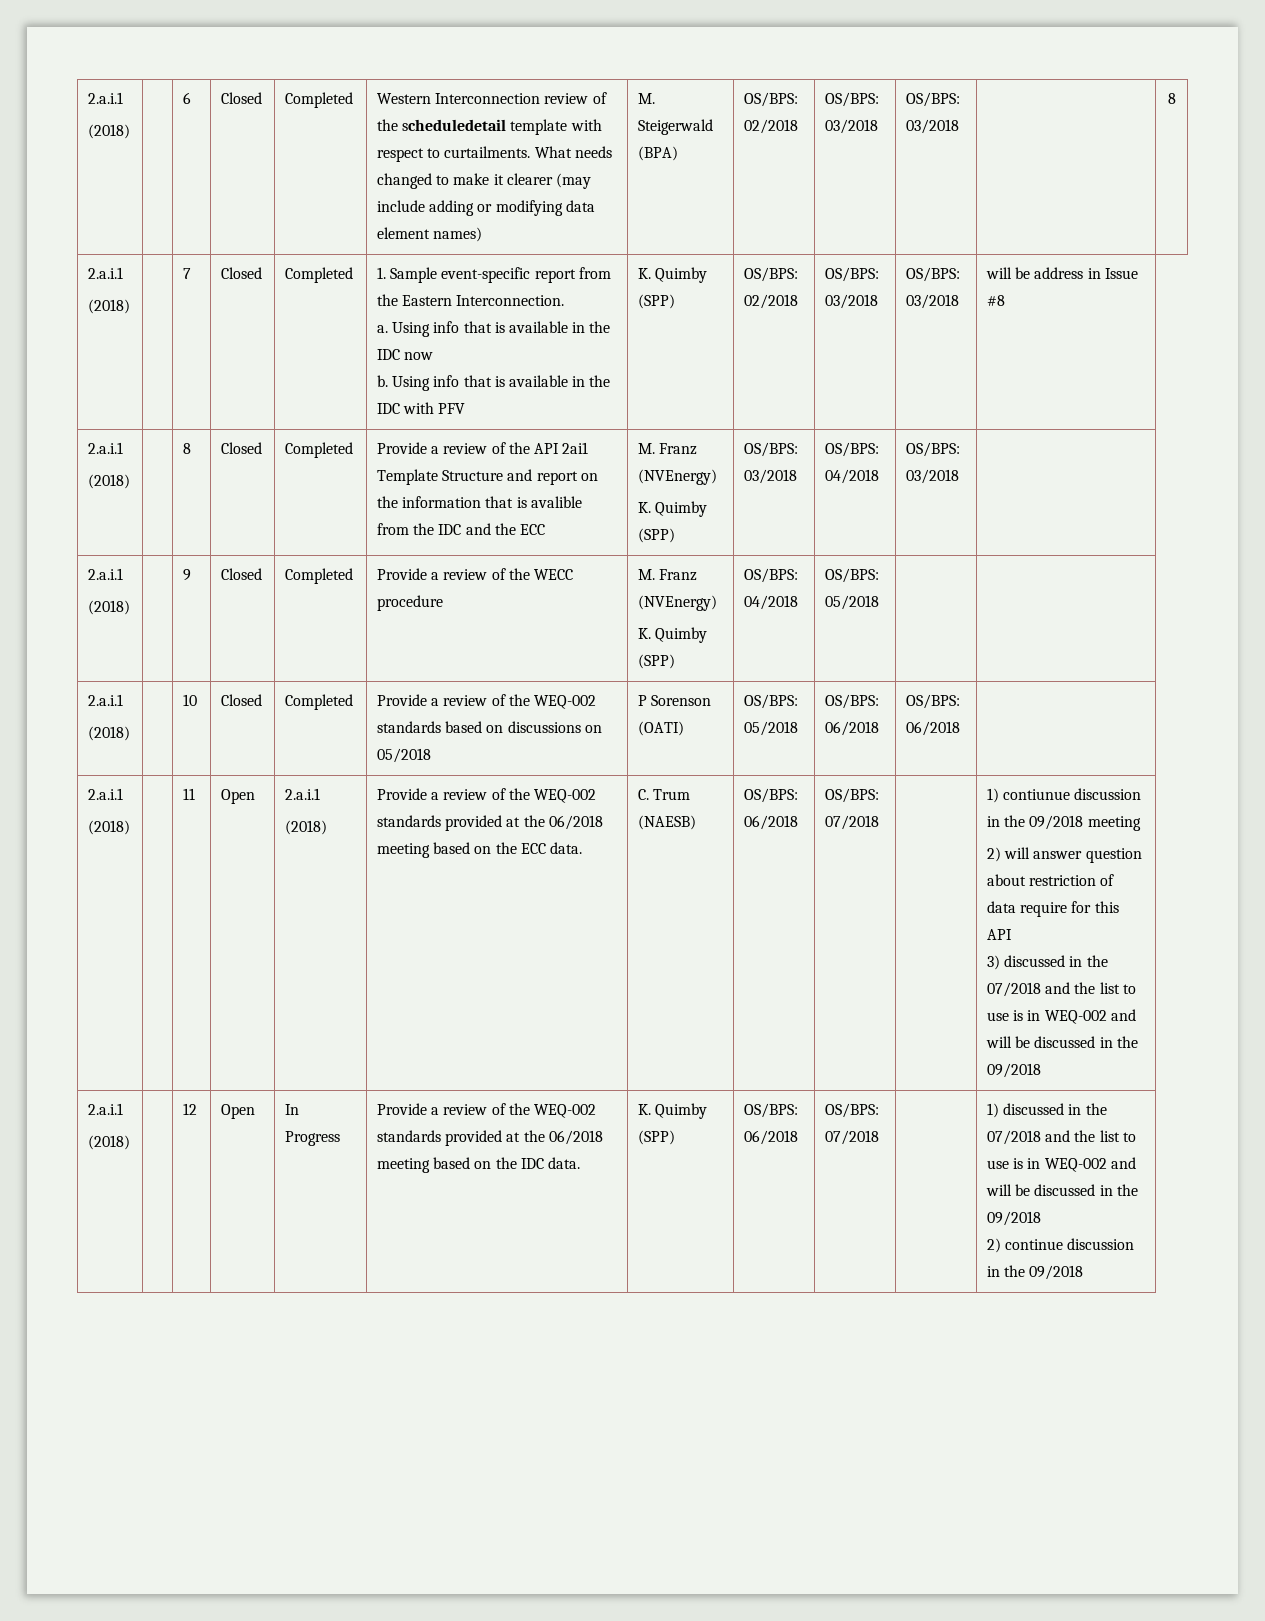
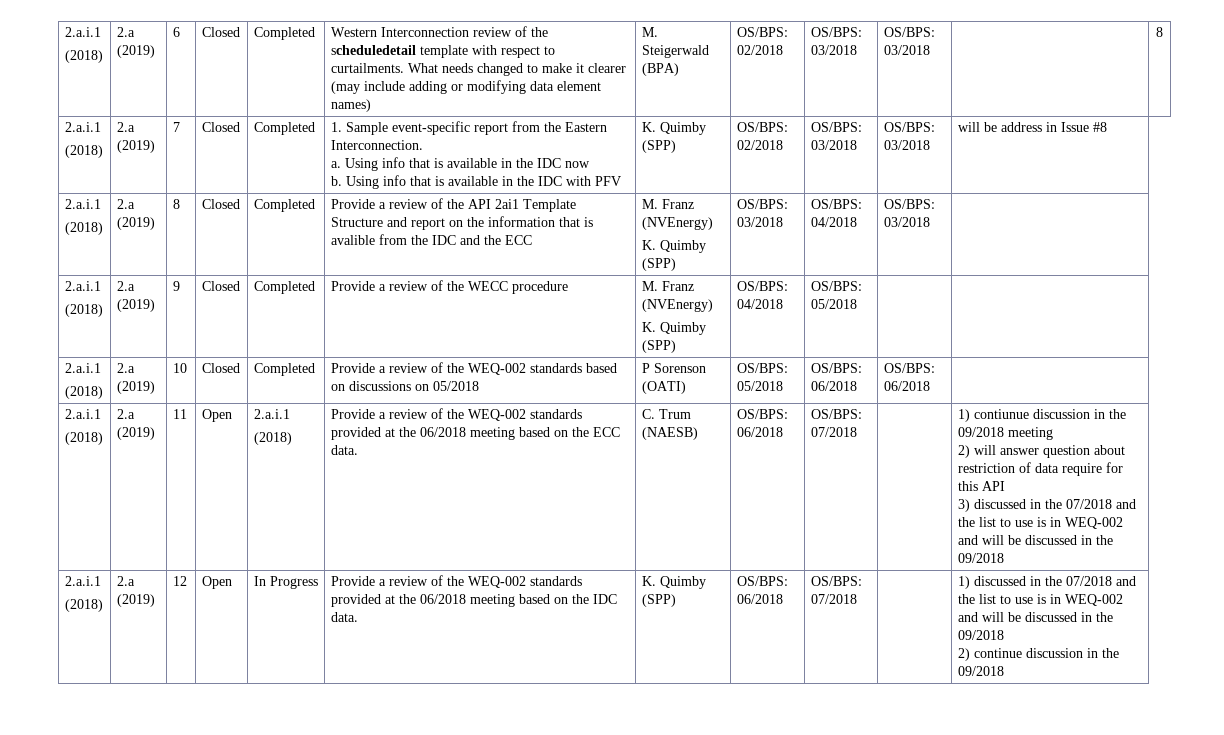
[88,92,124,104] [88,124,131,139] 2.a.i.1 // (2018) | -> [64,27,101,37] [64,50,103,63] [116,27,135,37] [116,45,155,58] 2.a.i.1 // (2018) | 2.a (2019)
(131, 306) none -> [116,122,135,132] [116,140,155,153] 2.a (2019)
(131, 481) none -> [116,199,135,209] [116,217,155,230] 2.a (2019)
(131, 607) none -> [116,281,135,291] [116,299,155,312] 2.a (2019)
(131, 733) none -> [116,363,135,373] [116,381,155,394] 2.a (2019)
(131, 827) none -> [116,409,135,419] [116,427,155,440] 2.a (2019)
(131, 1142) none -> [116,576,135,586] [116,594,155,607] 2.a (2019)

